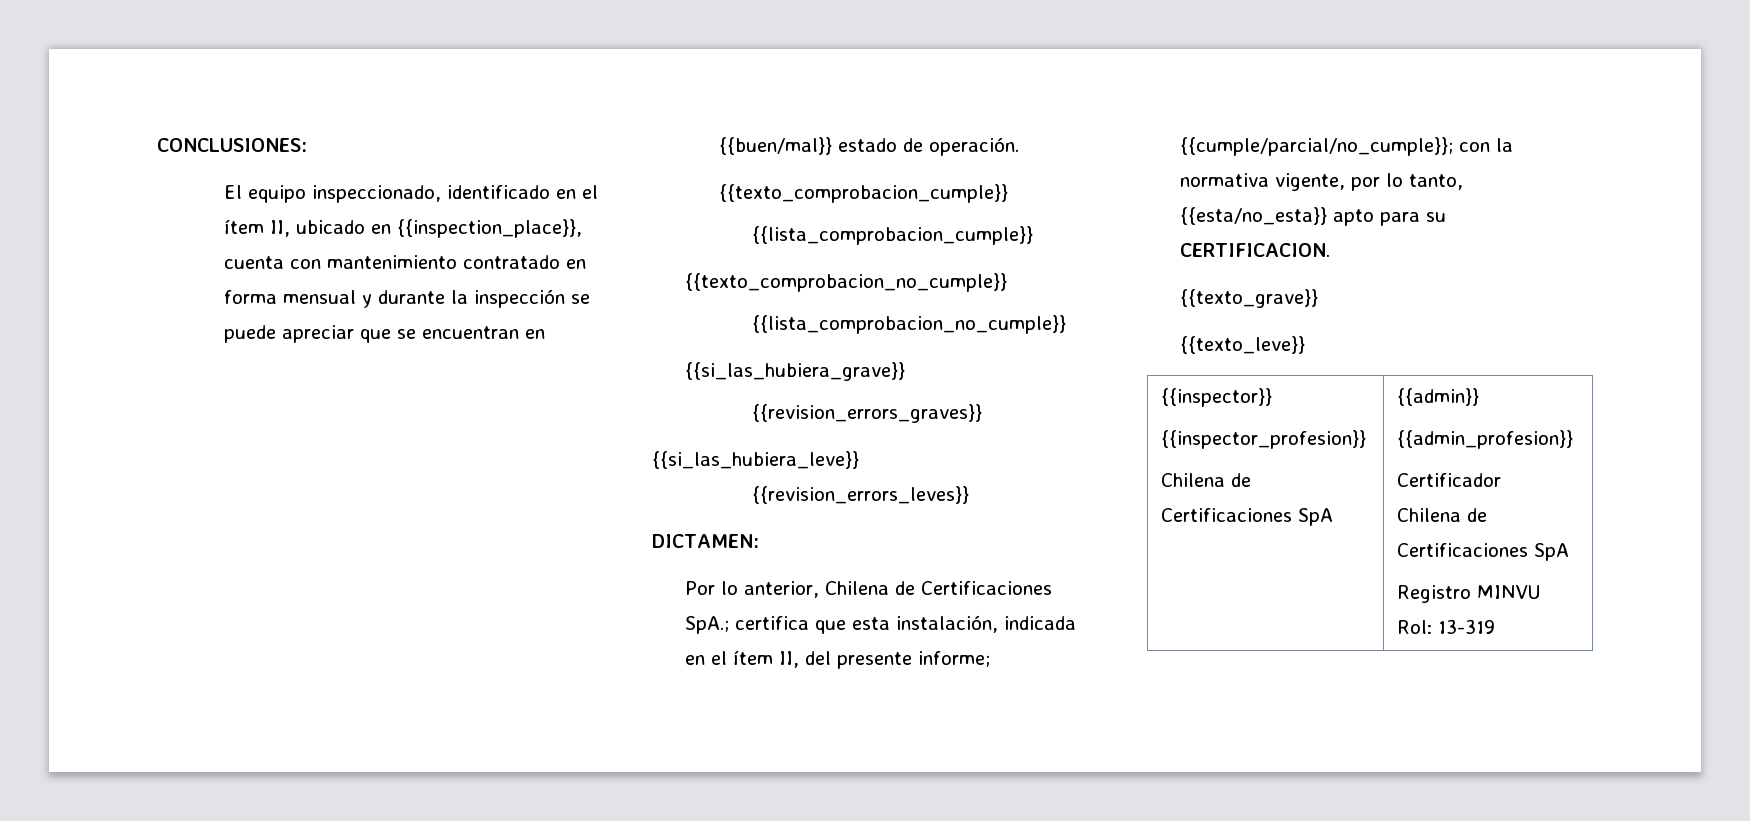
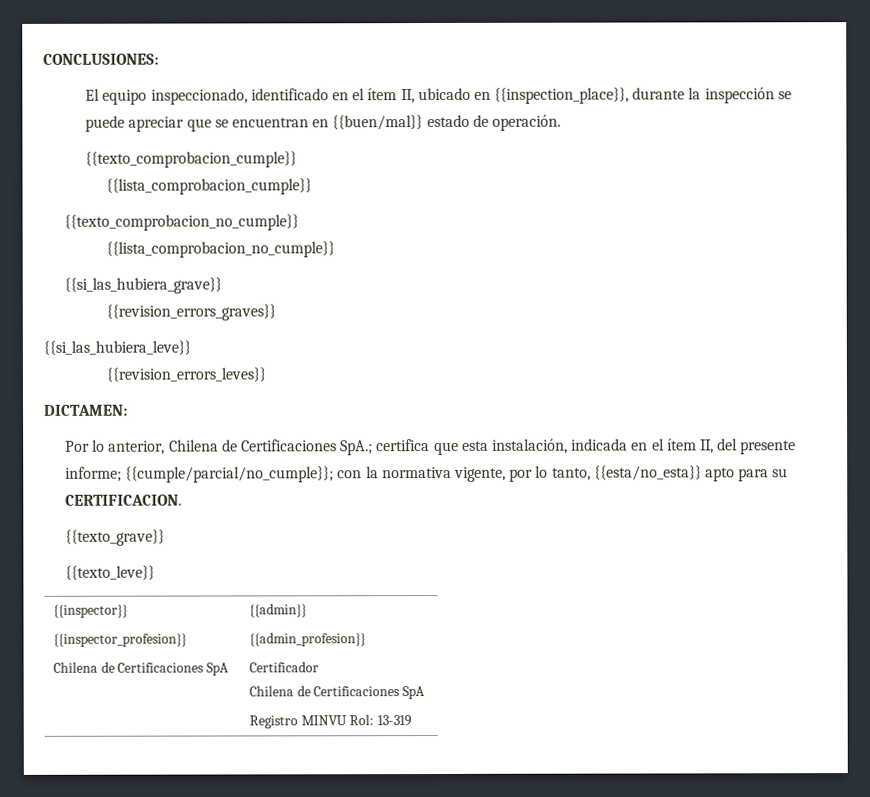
[223,255,586,269] [223,290,372,308] cuenta con mantenimiento contratado en forma mensual y -> (630, 95) none

